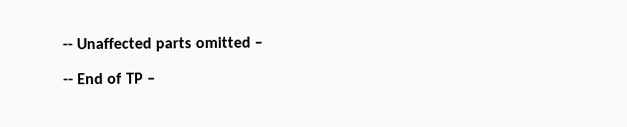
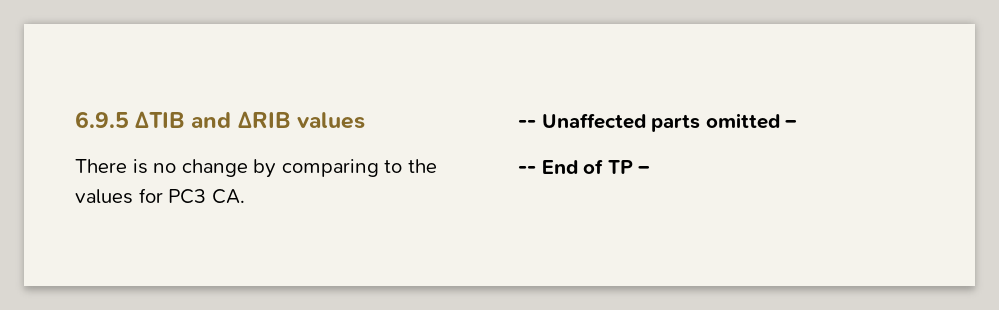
(62, 46) none -> [75,111,365,129] [75,159,437,178] [75,188,245,204] 6.9.5 ∆TIB and ∆RIB values // There is no change by comparing to the values for PC3 CA. //

